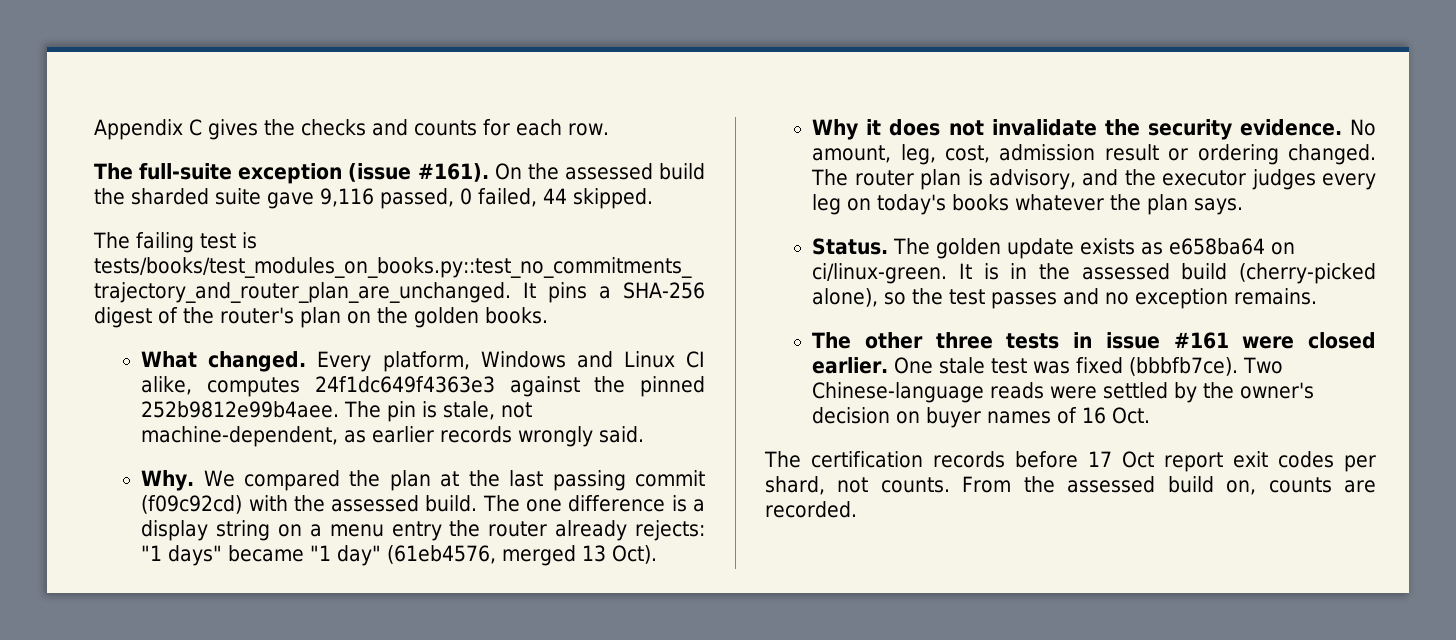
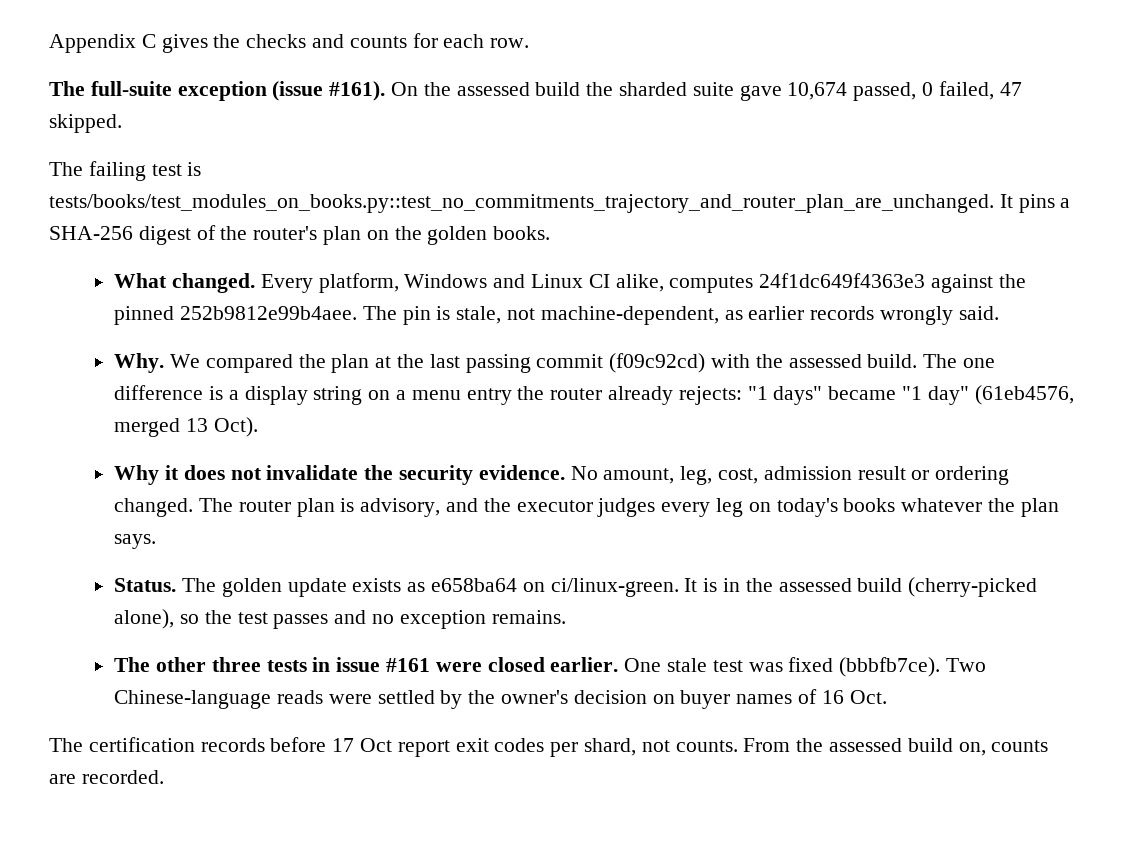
[320,188,374,207] 9,116 -> [787,82,848,100] 10,674
[543,188,567,204] 44 -> [999,82,1022,96] 47

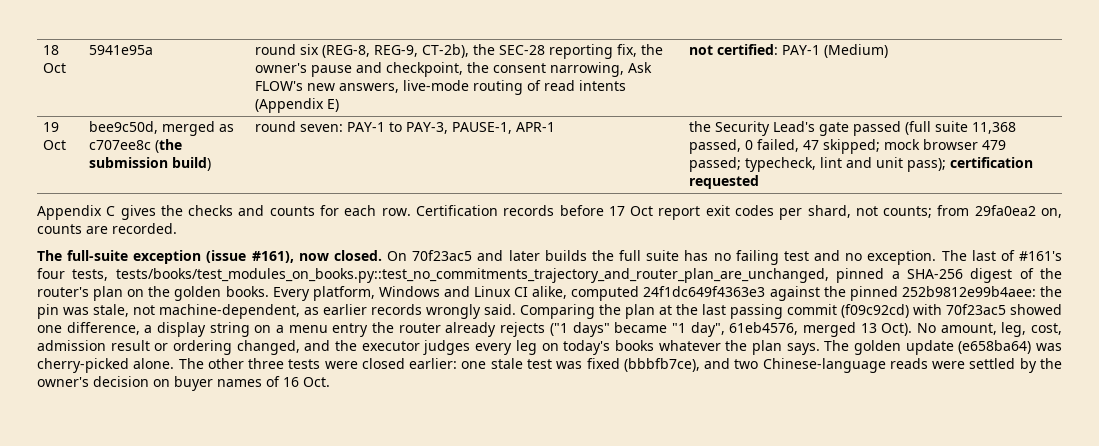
(49, 43) none -> [43,45,60,55] [43,63,67,73] [89,45,154,55] [255,44,664,59] [255,62,653,77] [255,80,627,95] [255,98,340,113] [689,44,889,58] [43,122,60,132] [43,140,67,150] [89,121,235,136] [89,139,183,153] [89,157,212,171] [255,121,556,134] [689,121,1017,136] [689,139,1007,154] [689,157,1034,172] [689,175,760,189] 18 Oct | 5941e95a | round six (REG-8, REG-9, CT-2b), the SEC-28 reporting fix, the owner's pause and checkpoint, the consent narrowing, Ask FLOW's new answers, live-mode routing of read intents (Appendix E) | not certified: PAY-1 (Medium) // 19 Oct | bee9c50d, merged as c707ee8c (the submission build) | round seven: PAY-1 to PAY-3, PAUSE-1, APR-1 | the Security Lead's gate passed (full suite 11,368 passed, 0 failed, 47 skipped; mock browser 479 passed; typecheck, lint and unit pass); certification requested //
[49,81,1022,101] [49,114,122,133] [49,161,202,181] [49,194,1055,213] // The full-suite exception (issue #161). On the assessed build the sharded suite gave 10,674 passed, 0 failed, 47 skipped. // The failing test is tests/books/test_modules_on_books.py::test_no_commitments_trajectory_and_router_plan_are_unchanged. It pins -> [415,205,1062,220] [37,223,177,234] [37,250,1062,265] [37,268,885,283] Certification records before 17 Oct report exit codes per shard, not counts; from 29fa0ea2 on, counts are recorded. // The full-suite exception (issue #161), now closed. On 70f23ac5 and later builds the full suite has no failing test and no exception. The last of #161's four tests, tests/books/test_modules_on_books.py::test_no_commitments_trajectory_and_router_plan_are_unchanged, pinned
[114,273,256,293] // What changed. -> (269, 291) none
[669,276,754,293] computes -> [571,286,640,301] computed
[180,306,451,325] 252b9812e99b4aee. The pin is -> [901,286,1062,297] [37,304,89,319] 252b9812e99b4aee: the pin was
[114,353,293,373] // Why. We compared -> [520,304,595,319] Comparing
[755,354,996,368] [114,385,224,400] the assessed build. The one difference is -> [946,304,1062,315] [37,322,140,335] 70f23ac5 showed one difference,
[678,386,768,405] rejects: "1 -> [500,322,568,337] rejects ("1
[927,385,1074,405] day" (61eb4576, -> [690,322,799,337] day", 61eb4576,
[114,465,565,485] // Why it does not invalidate the security evidence. -> (913, 329) none
[114,498,441,517] changed. The router plan is advisory, -> [236,340,300,355] changed,
[114,578,177,592] // Status. -> (820, 349) none
[352,577,1038,597] [114,609,566,629] [114,657,662,672] exists as e658ba64 on ci/linux-green. It is in the assessed build (cherry-picked alone), so the test passes and no exception remains. // The other three tests in issue #161 were closed earlier. One -> [958,340,1062,354] [37,358,487,373] (e658ba64) was cherry-picked alone. The other three tests were closed earlier: one
[839,657,987,677] (bbbfb7ce). Two -> [623,358,759,372] (bbbfb7ce), and two
[49,737,1049,757] [49,770,164,784] // The certification records before 17 Oct report exit codes per shard, not counts. From the assessed build on, counts are recorded. -> (330, 382) none

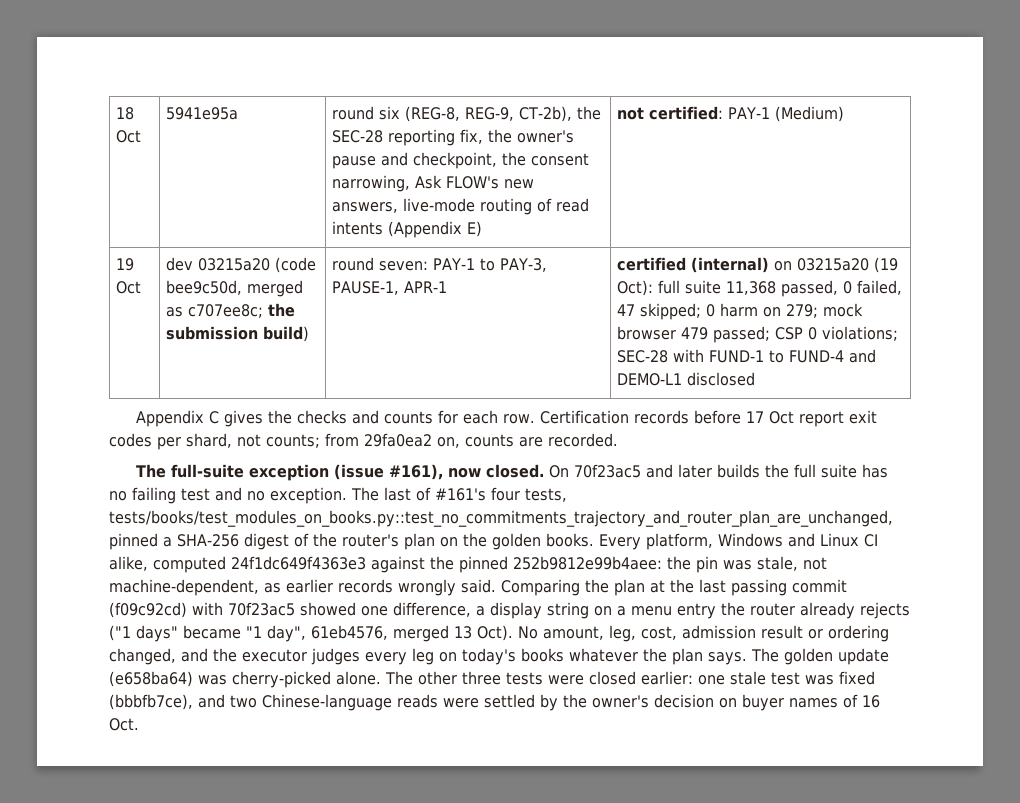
(67, 145) none -> [166,257,317,273] dev 03215a20 (code
[89,139,183,153] c707ee8c (the -> [188,303,296,318] c707ee8c; the
[689,121,932,136] the Security Lead's gate passed (full -> [617,257,899,273] [617,280,681,296] certified (internal) on 03215a20 (19 Oct): full
[884,139,1007,150] [689,157,1034,172] [689,175,760,189] mock browser 479 passed; typecheck, lint and unit pass); certification requested -> [706,303,864,318] [617,326,899,343] [617,349,877,363] [617,372,756,386] 0 harm on 279; mock browser 479 passed; CSP 0 violations; SEC-28 with FUND-1 to FUND-4 and DEMO-L1 disclosed

